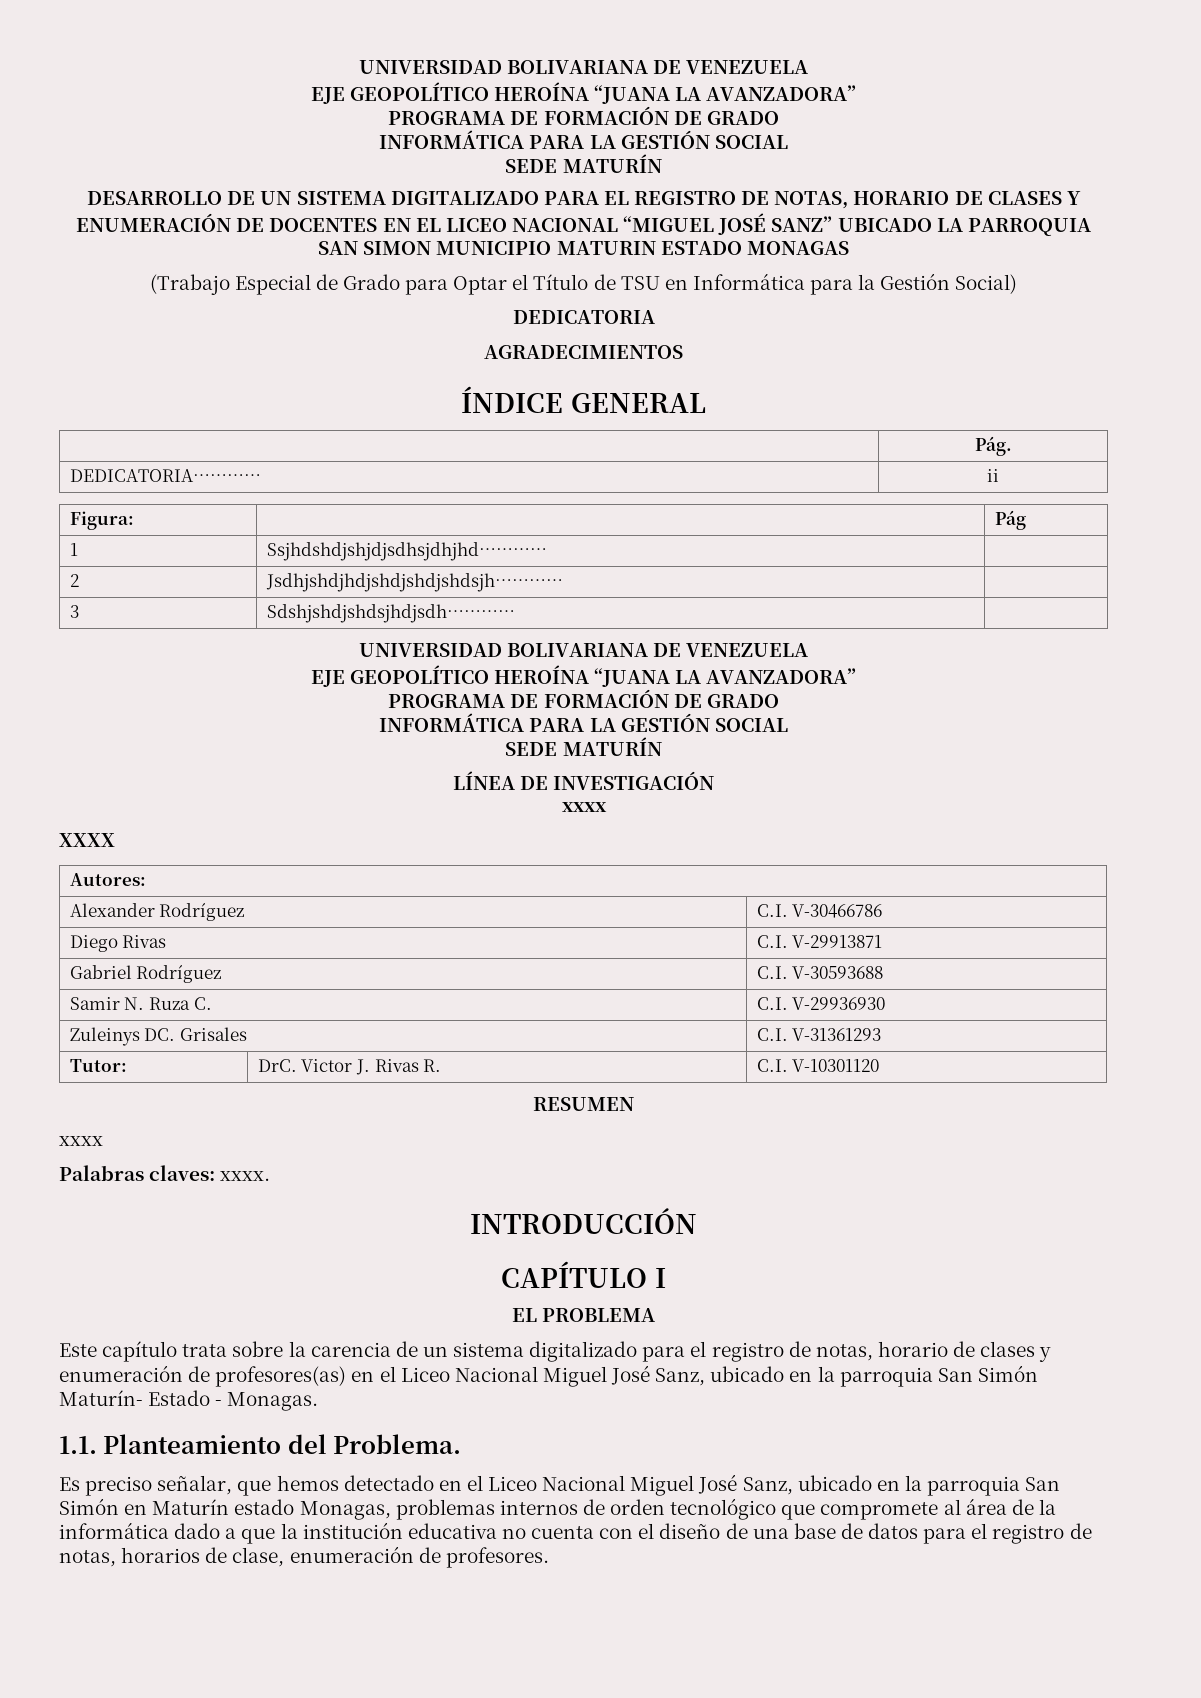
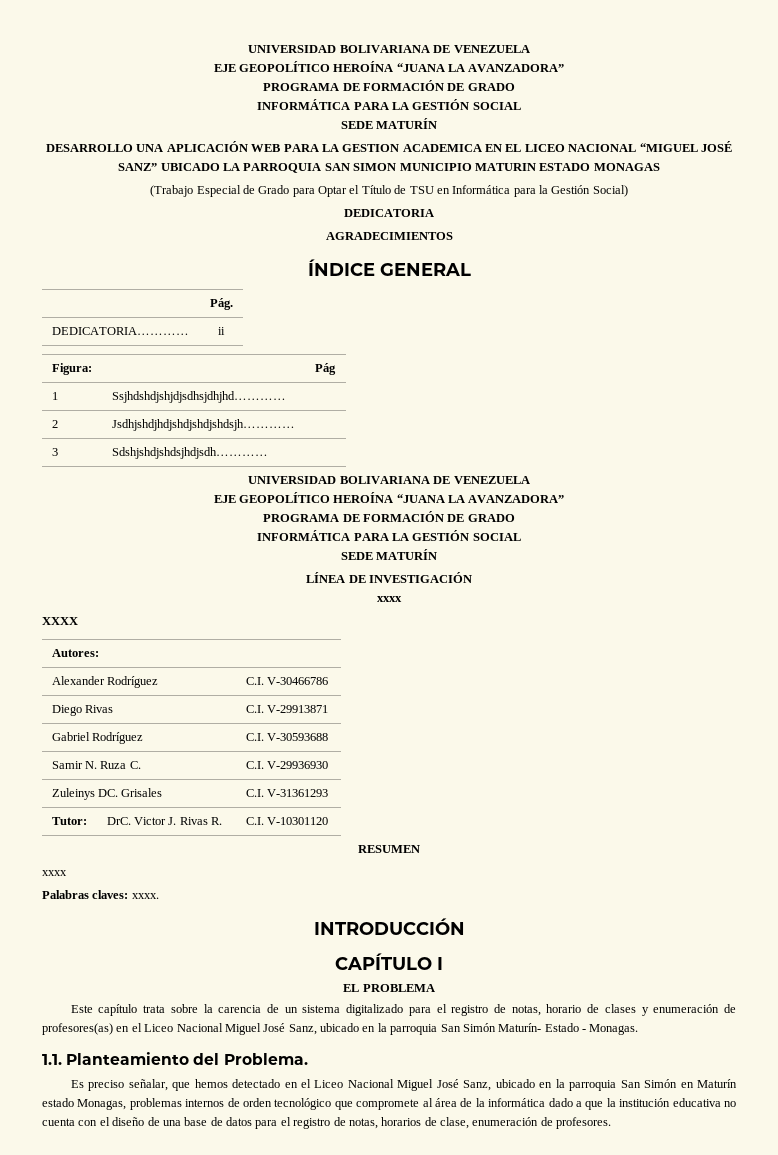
[227,191,1081,209] [76,213,378,232] DE UN SISTEMA DIGITALIZADO PARA EL REGISTRO DE NOTAS, HORARIO DE CLASES Y ENUMERACIÓN DE DOCENTES -> [136,141,482,152] UNA APLICACIÓN WEB PARA LA GESTION ACADEMICA

